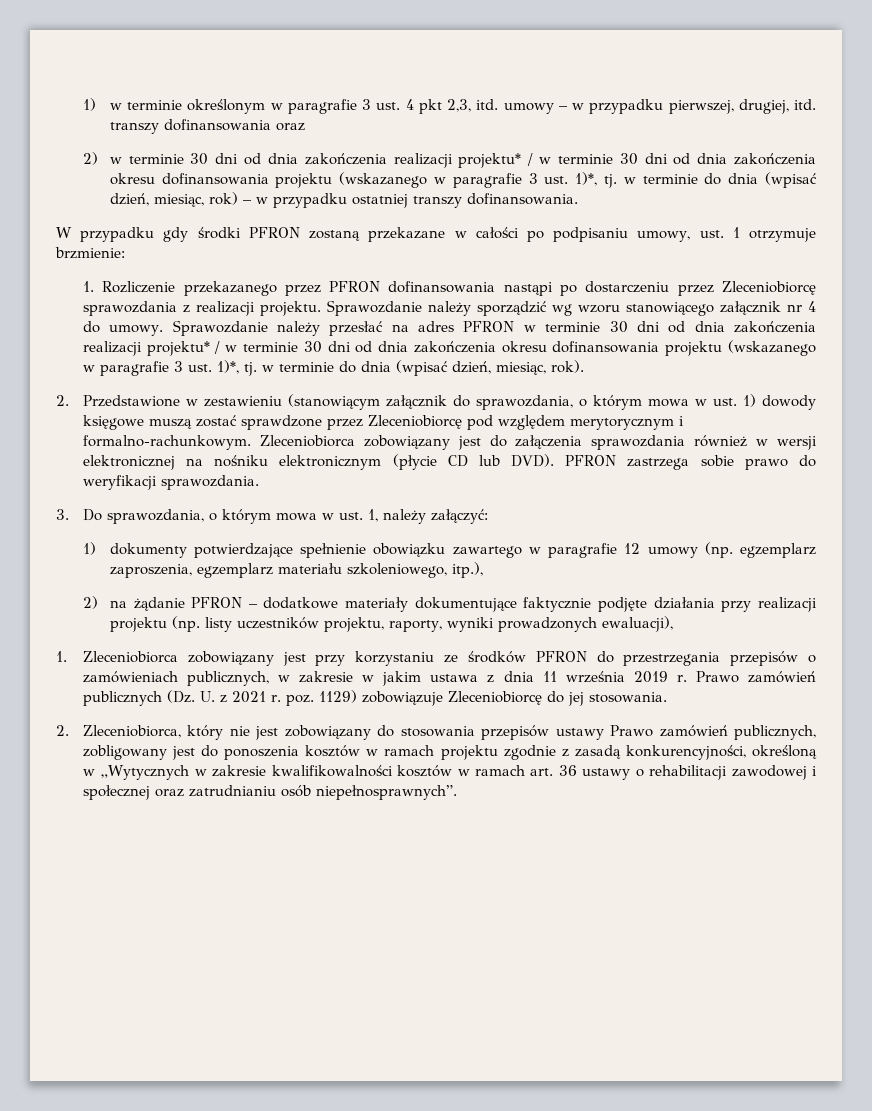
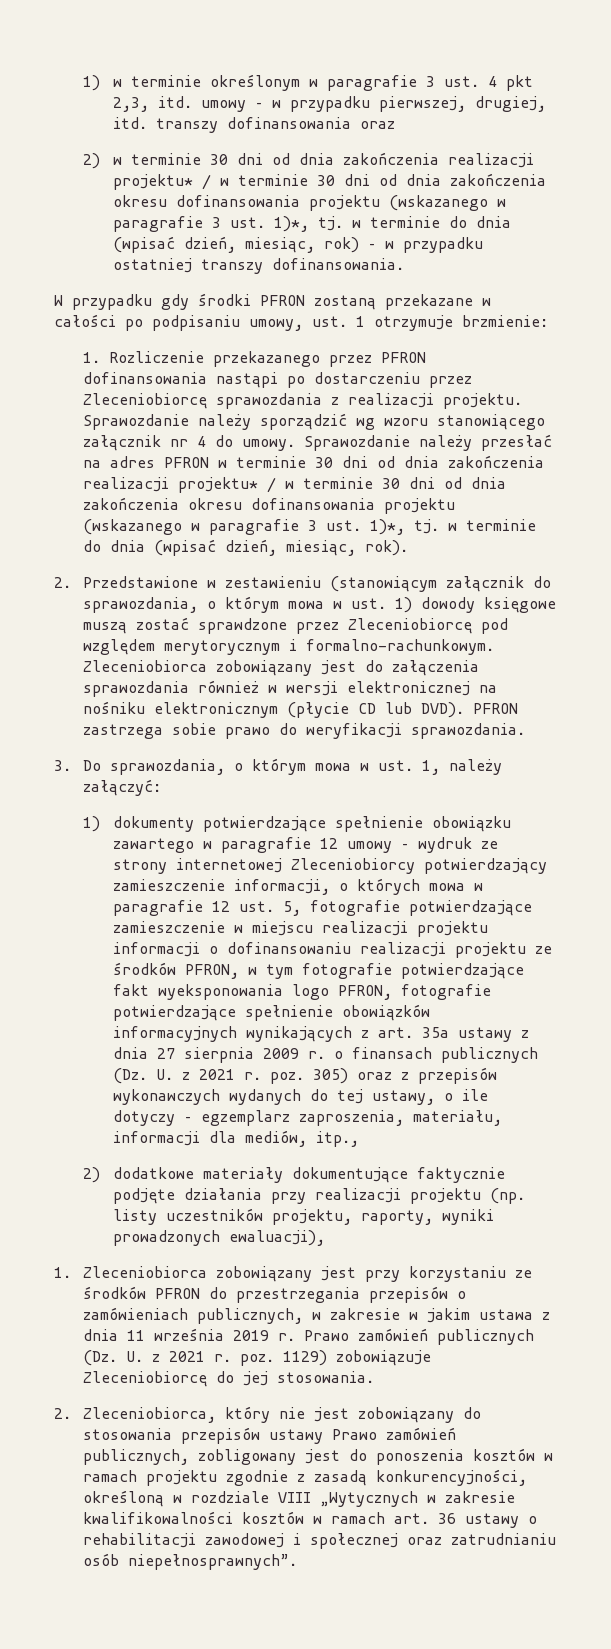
[704,542,816,558] [109,562,483,578] [82,596,258,611] (np. egzemplarz zaproszenia, egzemplarz materiału szkoleniowego, itp.), // 2) na żądanie PFRON – -> [400,837,498,853] [112,858,547,874] [112,878,483,895] [112,900,532,916] [112,921,488,937] [112,942,552,958] [112,962,524,979] [112,984,491,1000] [112,1004,430,1021] [112,1026,529,1042] [112,1047,538,1063] [112,1067,497,1084] [112,1089,488,1105] [112,1110,502,1126] [112,1130,359,1147] [83,1167,101,1183] – wydruk ze strony internetowej Zleceniobiorcy potwierdzający zamieszczenie informacji, o których mowa w paragrafie 12 ust. 5, fotografie potwierdzające zamieszczenie w miejscu realizacji projektu informacji o dofinansowaniu realizacji projektu ze środków PFRON, w tym fotografie potwierdzające fakt wyeksponowania logo PFRON, fotografie potwierdzające spełnienie obowiązków informacyjnych wynikających z art. 35a ustawy z dnia 27 sierpnia 2009 r. o finansach publicznych (Dz. U. z 2021 r. poz. 305) oraz z przepisów wykonawczych wydanych do tej ustawy, o ile dotyczy – egzemplarz zaproszenia, materiału, informacji dla mediów, itp., // 2)
(95, 772) none -> [191,1491,312,1503] rozdziale VIII

